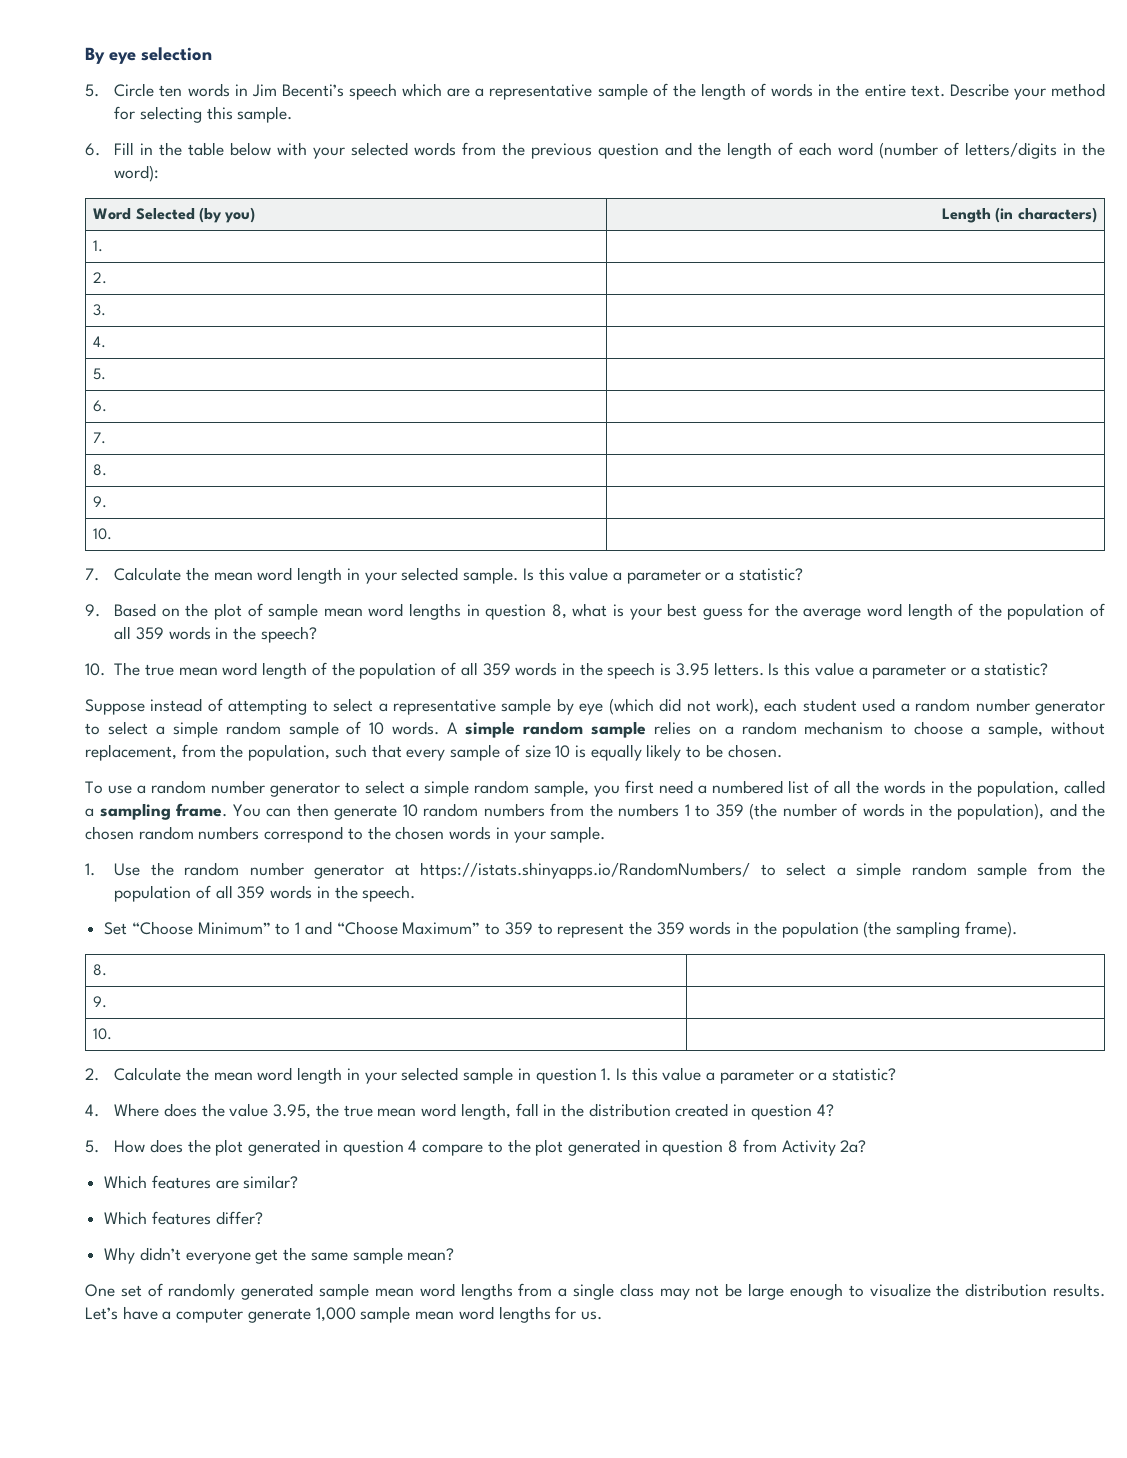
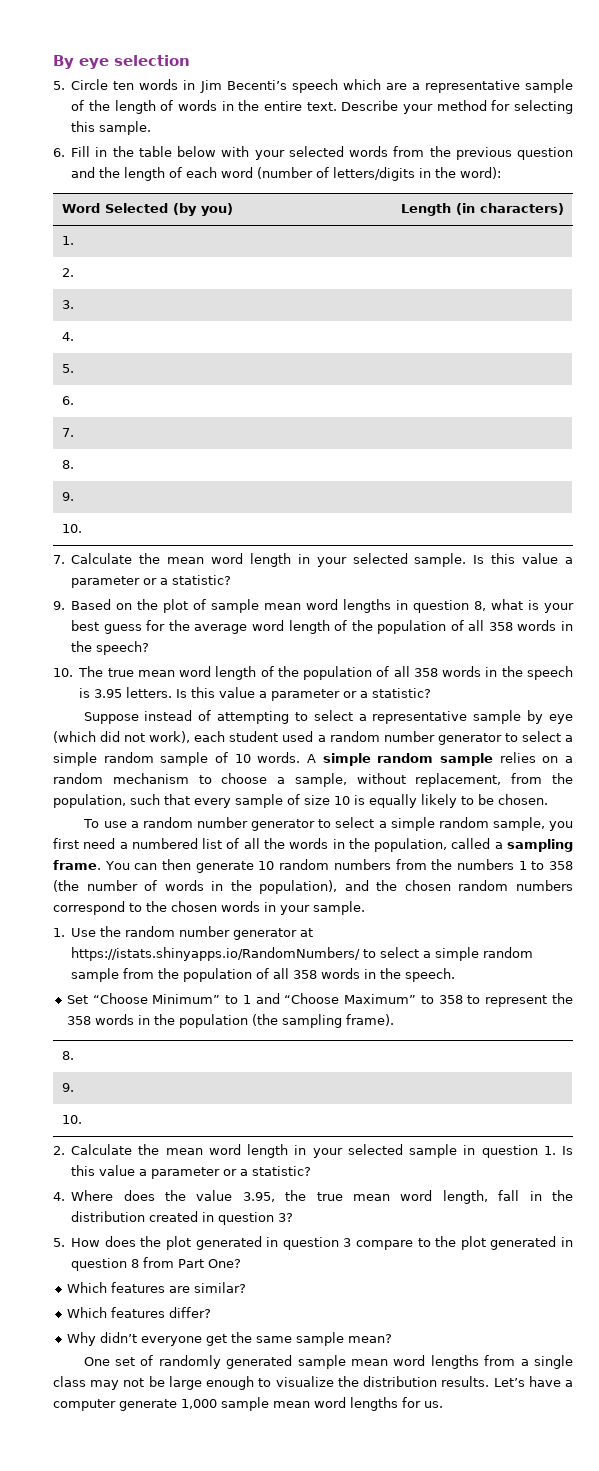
[136,627,165,640] 359 -> [488,622,513,631] 358
[482,663,511,676] 359 -> [413,668,438,677] 358
[715,804,744,817] 359 -> [549,861,574,870] 358
[237,886,266,899] 359 -> [293,970,318,979] 358
[504,922,533,935] 359 -> [438,995,463,1004] 358
[656,922,685,935] 359 -> [66,1016,91,1025] 358
[816,1104,834,1117] 4? -> [278,1213,294,1222] 3?
[408,1140,418,1152] 4 -> [343,1238,352,1247] 3
[781,1140,867,1156] Activity 2a? -> [178,1259,242,1268] Part One?

